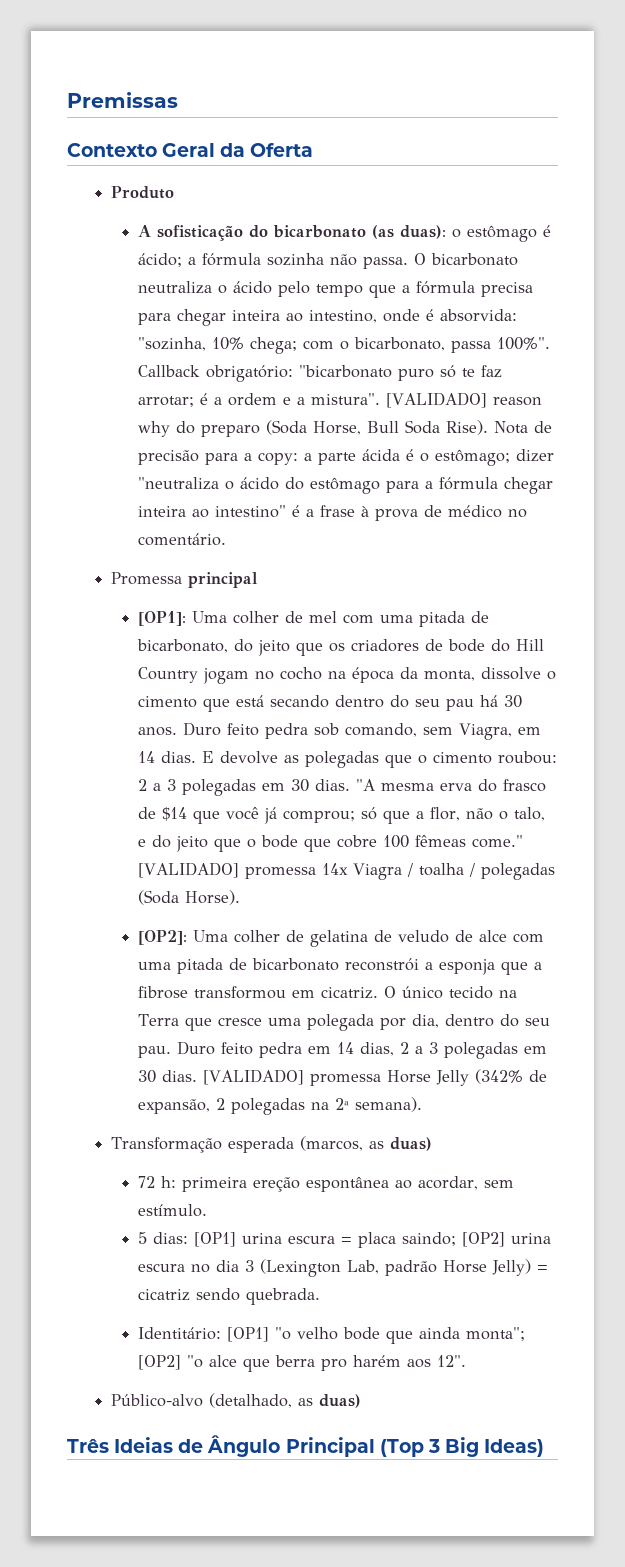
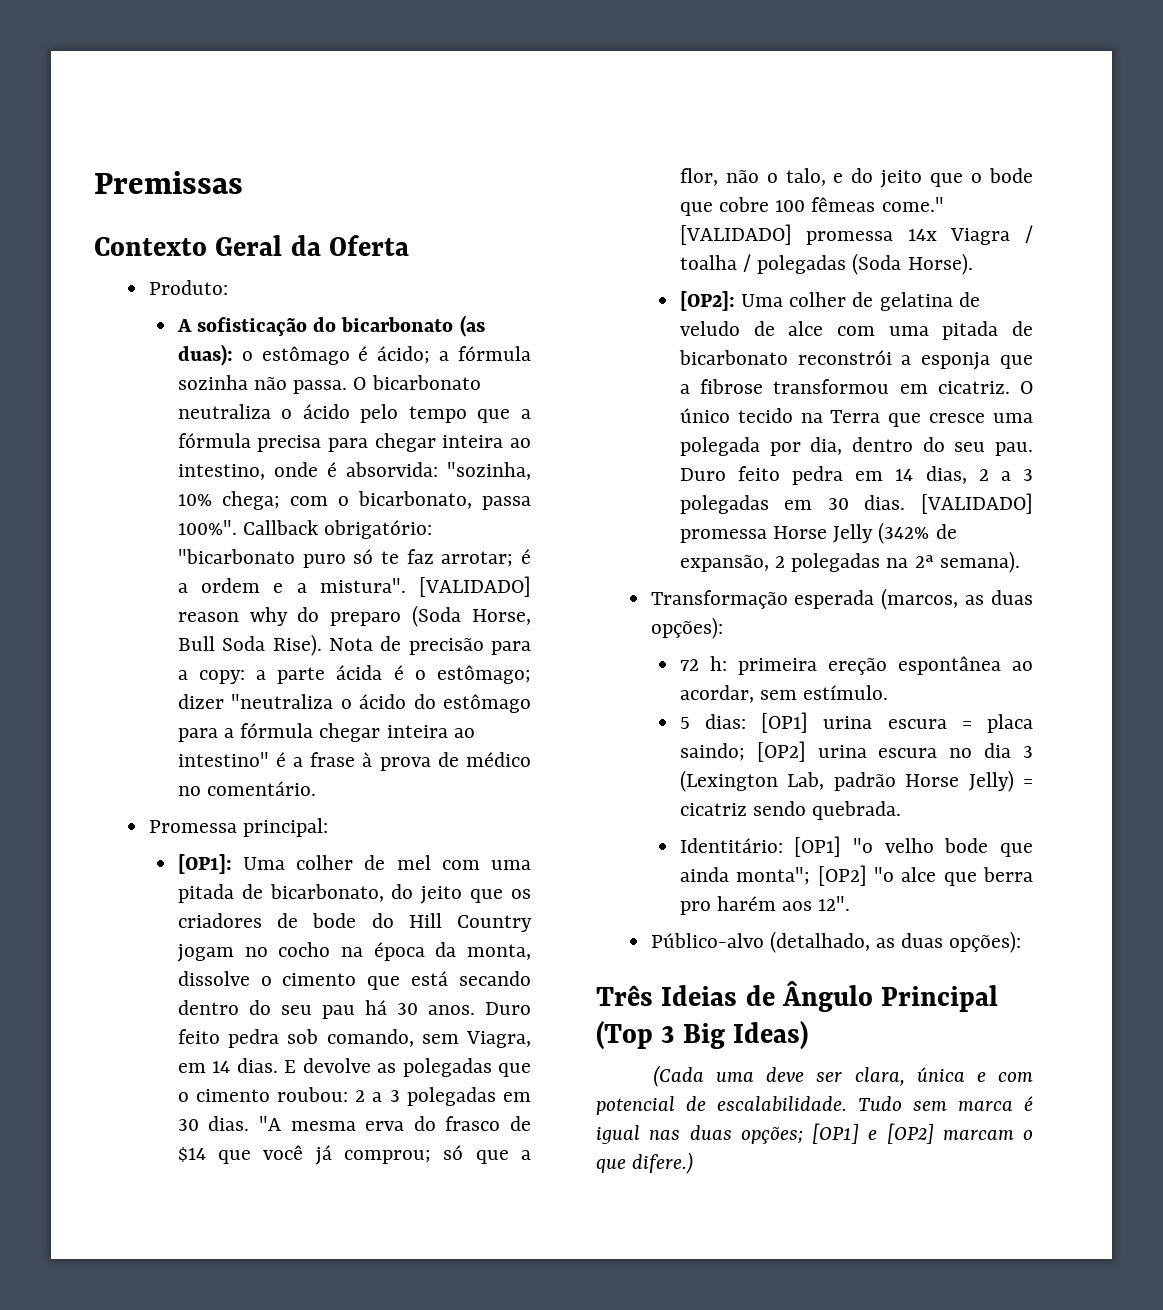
[111,186,175,199] Produto -> [148,280,228,295] Produto:
[188,572,259,588] principal -> [242,818,328,837] principal:
[390,1137,433,1151] duas) -> [991,590,1033,605] [650,617,723,639] duas opções):
[319,1394,362,1408] duas) -> [901,931,1022,953] duas opções):
(545, 1448) none -> [652,1065,1033,1087] [596,1096,1033,1115] [596,1123,1033,1144] [596,1152,694,1174] // (Cada uma deve ser clara, única e com potencial de escalabilidade. Tudo sem marca é igual nas duas opções; [OP1] e [OP2] marcam o que difere.)

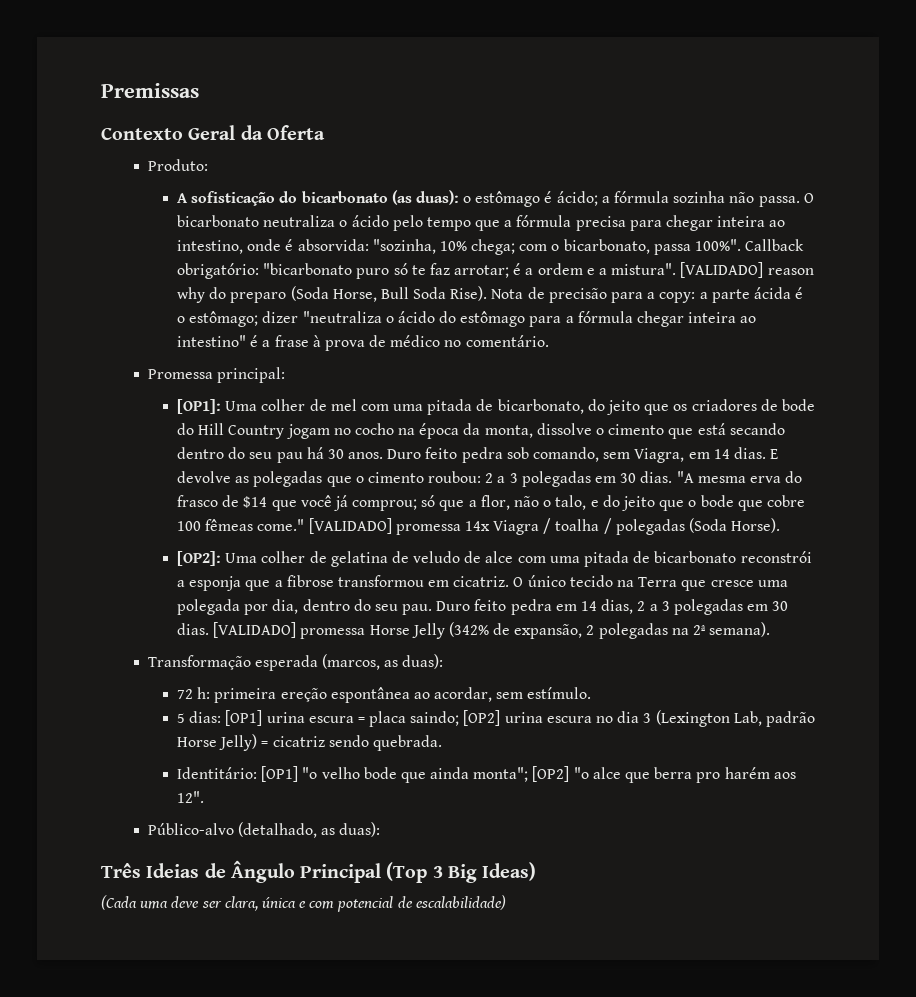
[991,590,1033,605] [650,617,723,639] duas opções): -> [402,654,444,669] duas):
[901,931,1022,953] duas opções): -> [339,822,381,837] duas):
[717,1096,1033,1112] [596,1123,1033,1144] [596,1152,694,1174] escalabilidade. Tudo sem marca é igual nas duas opções; [OP1] e [OP2] marcam o que difere.) -> [415,895,506,910] escalabilidade)

